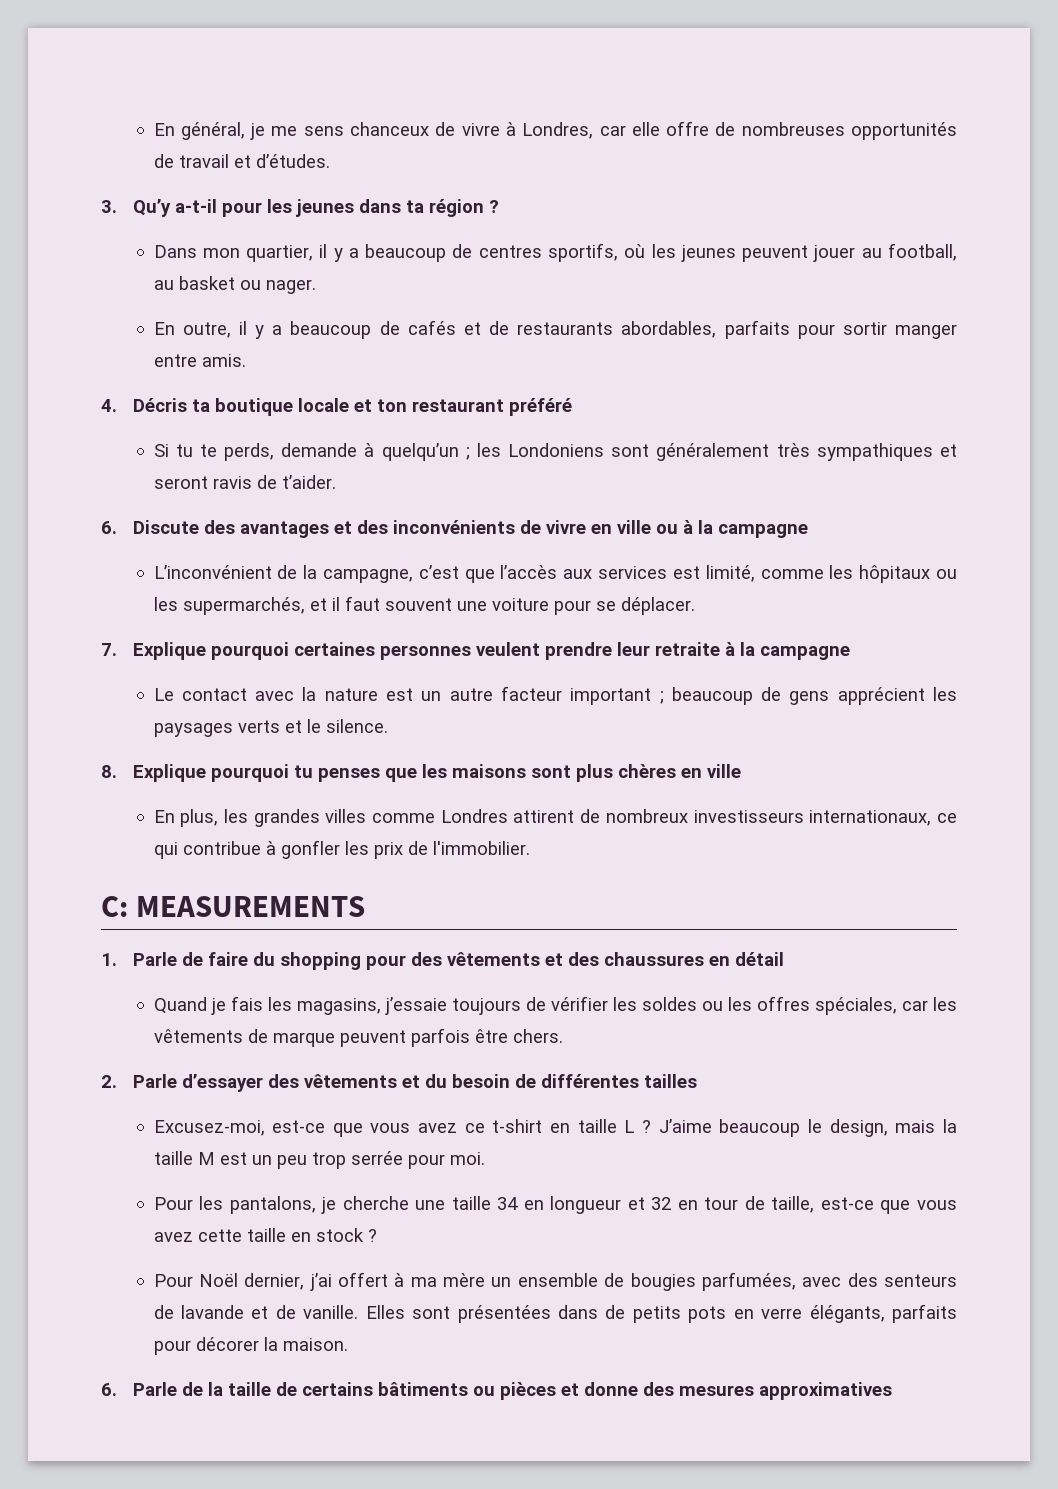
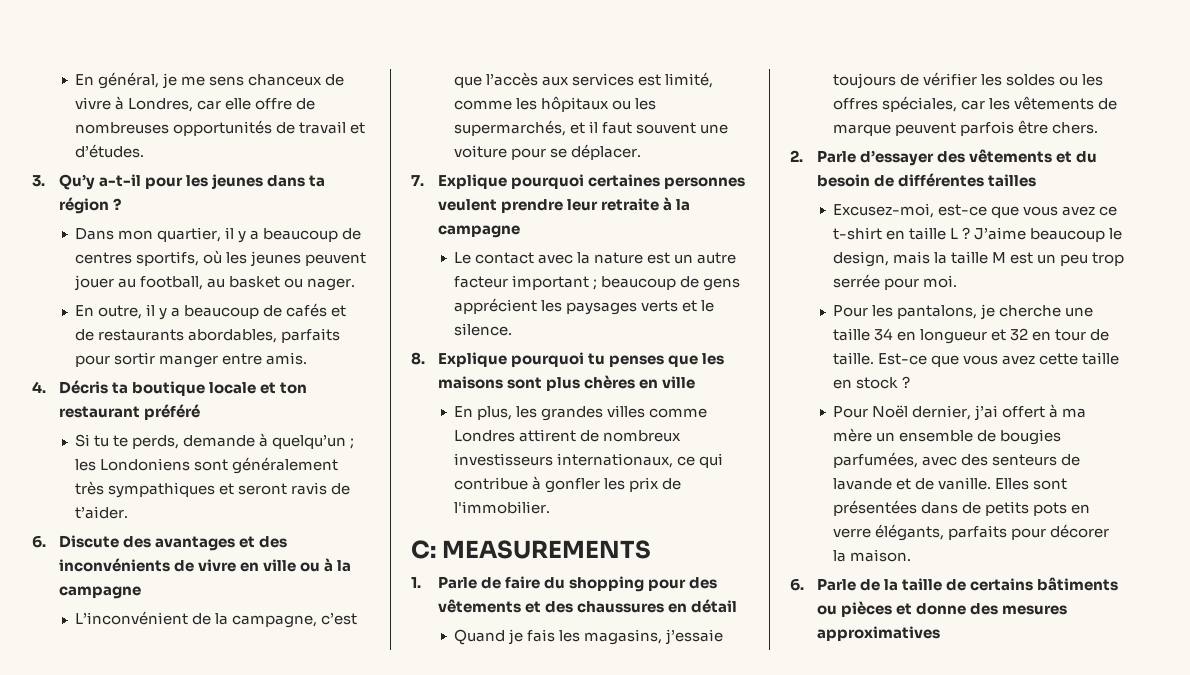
[771,1196,874,1213] taille, est-ce -> [833,352,928,365] taille. Est-ce

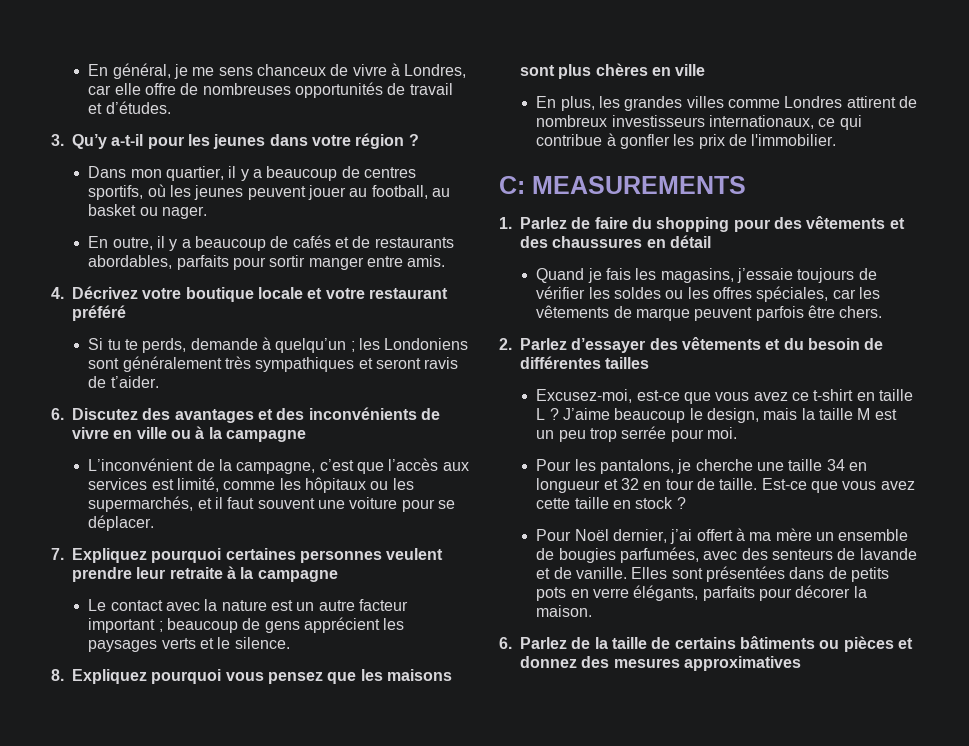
[308,175,325,187] ta -> [311,135,351,146] votre
[58,380,128,394] Décris ta -> [72,286,182,299] Décrivez votre
[279,382,307,394] ton -> [325,288,365,299] votre
[58,535,119,548] Discute -> [72,408,138,420] Discutez
[437,174,507,189] Explique -> [72,548,147,563] Expliquez
[437,352,664,367] Explique pourquoi tu penses -> [72,669,323,684] Expliquez pourquoi vous pensez
[437,576,477,589] Parle -> [520,217,567,229] Parlez
[816,150,856,163] Parle -> [520,338,567,350] Parlez
[816,578,856,591] Parle -> [520,637,567,649] Parlez
[915,603,966,615] donne -> [520,656,577,668] donnez

